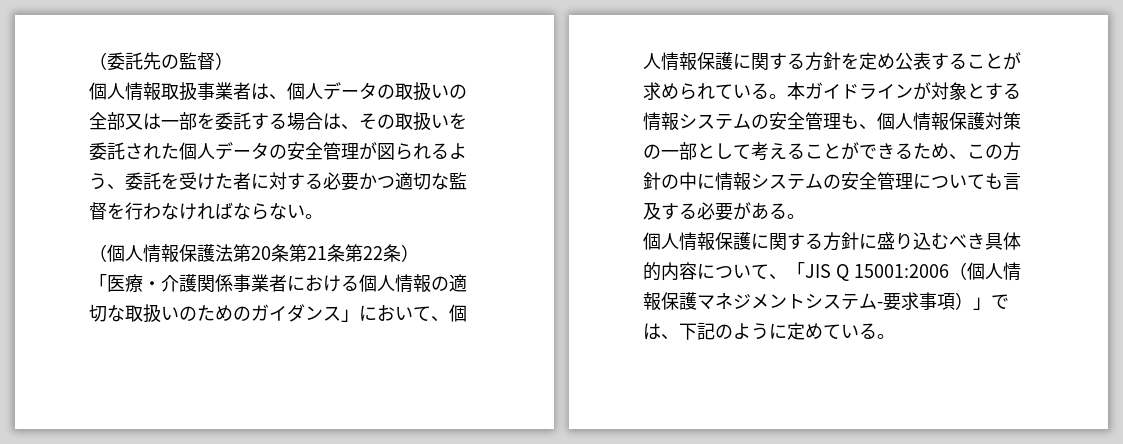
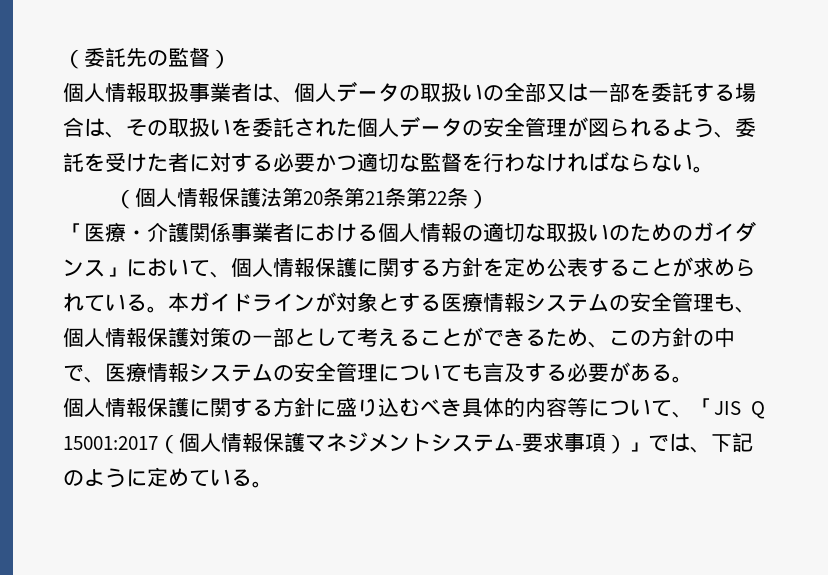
(1021, 91) none -> [441,292,483,312] 医療
[697,173,715,189] に -> [63,362,147,383] で、医療
(697, 271) none -> [567,397,588,417] 等
[853,264,949,278] 15001:2006 -> [63,436,158,450] 15001:2017

